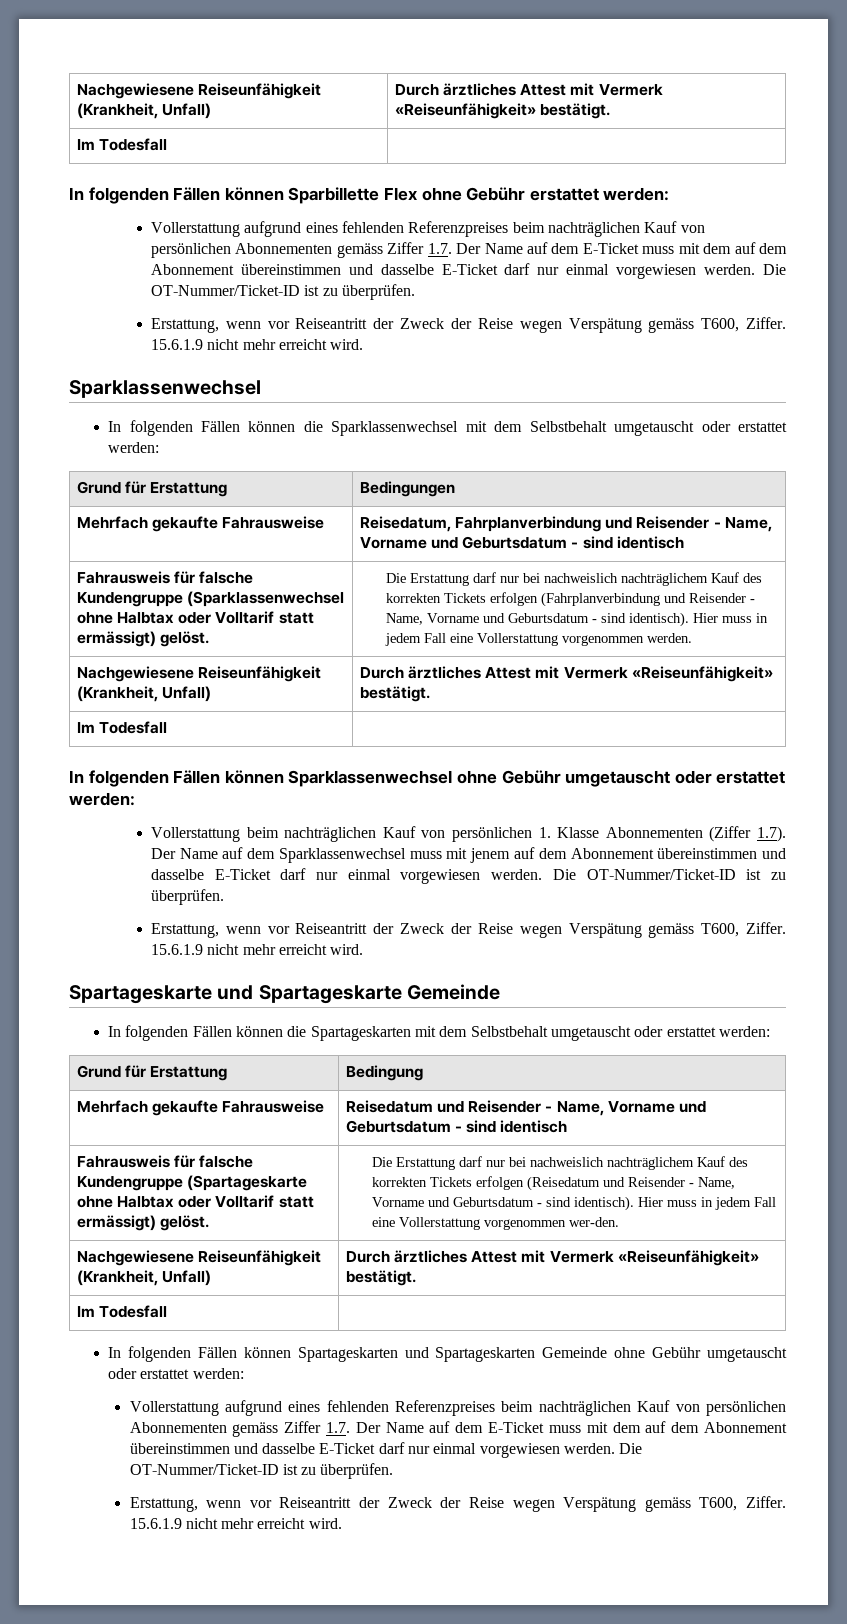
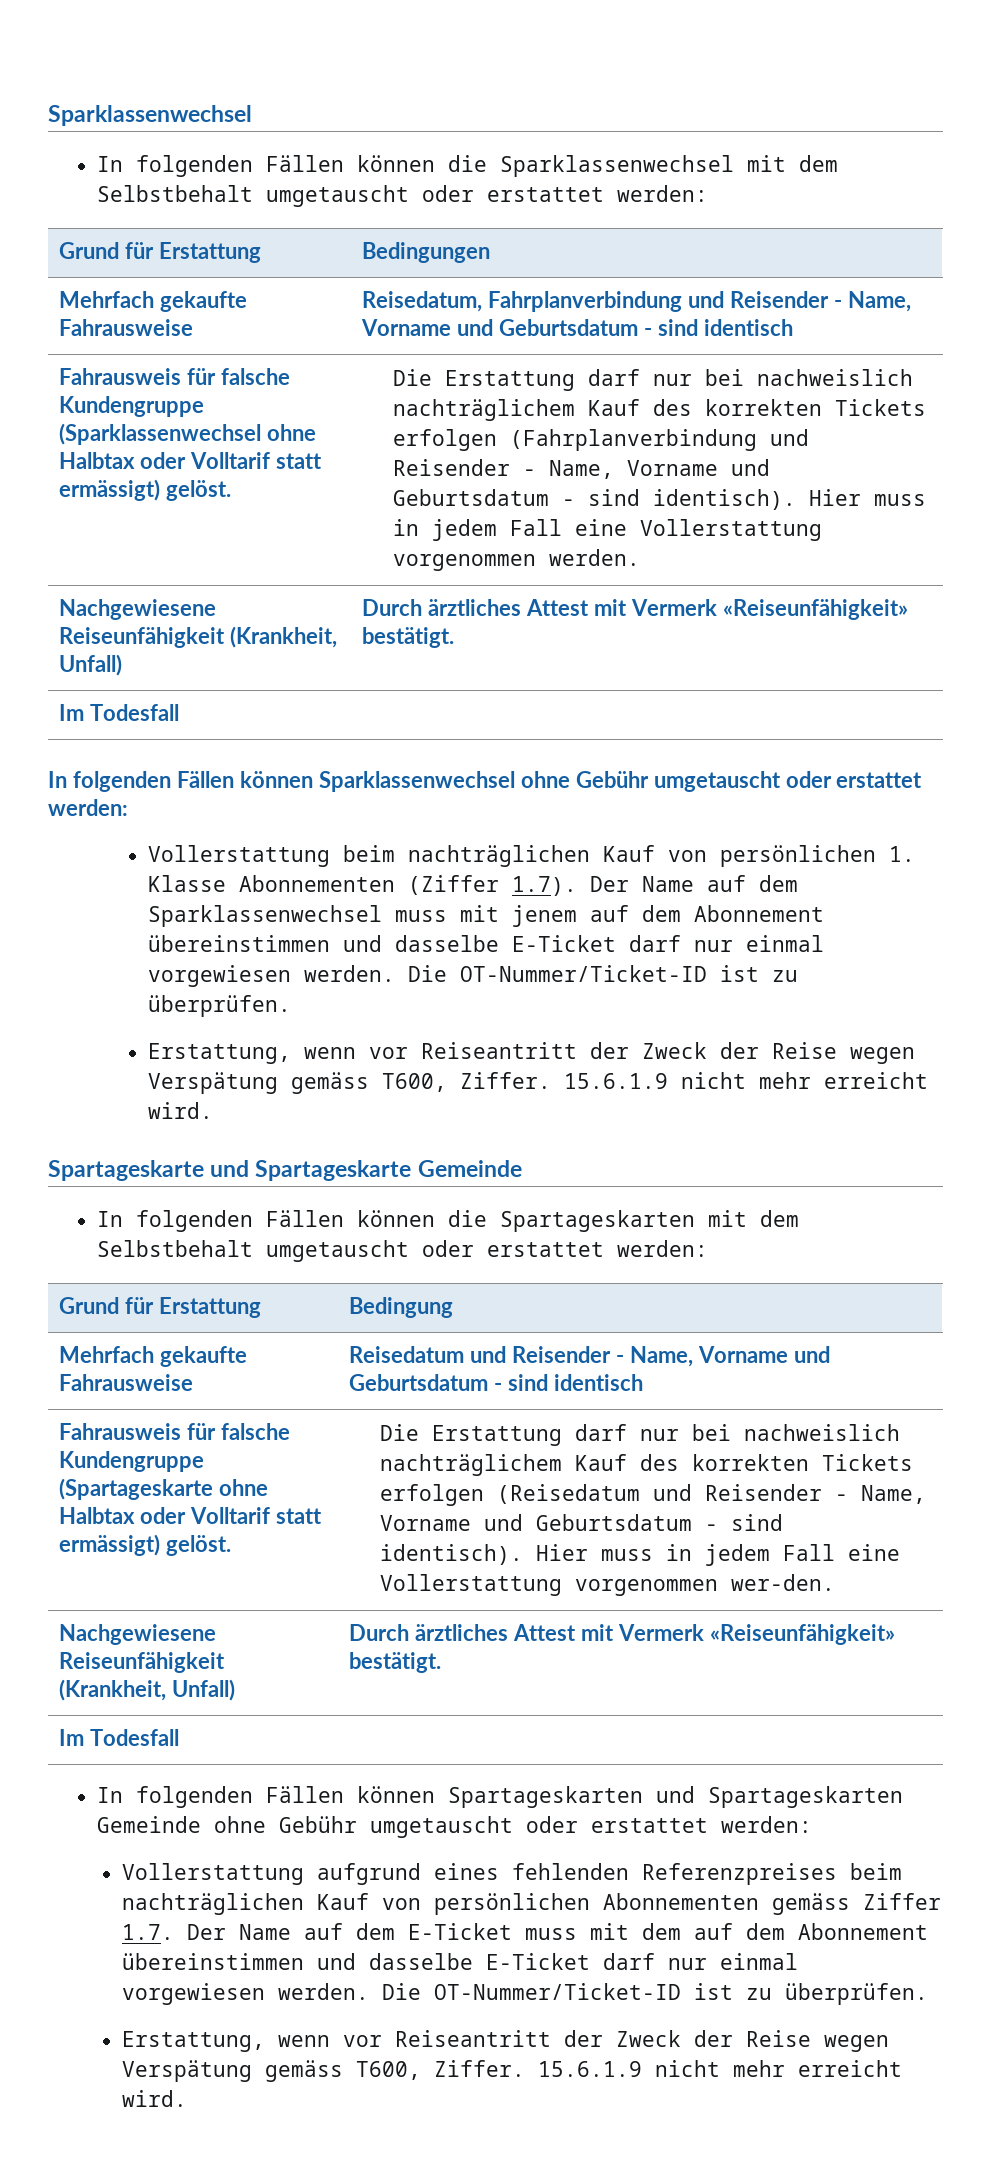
[76,83,322,99] [76,103,212,119] [394,83,663,96] [394,103,611,119] [76,138,168,151] [69,187,670,204] [150,221,705,237] [150,242,787,258] [150,263,787,279] [150,284,415,300] [150,317,786,333] [150,339,364,350] Nachgewiesene Reiseunfähigkeit (Krankheit, Unfall) | Durch ärztliches Attest mit Vermerk «Reiseunfähigkeit» bestätigt. // Im Todesfall | // In folgenden Fällen können Sparbillette Flex ohne Gebühr erstattet werden: // Vollerstattung aufgrund eines fehlenden Referenzpreises beim nachträglichen Kauf von persönlichen Abonnementen gemäss Ziffer 1.7. Der Name auf dem E-Ticket muss mit dem auf dem Abonnement übereinstimmen und dasselbe E-Ticket darf nur einmal vorgewiesen werden. Die OT-Nummer/Ticket-ID ist zu überprüfen. // Erstattung, wenn vor Reiseantritt der Zweck der Reise wegen Verspätung gemäss T600, Ziffer. 15.6.1.9 nicht mehr erreicht wird. // -> (48, 115) none

